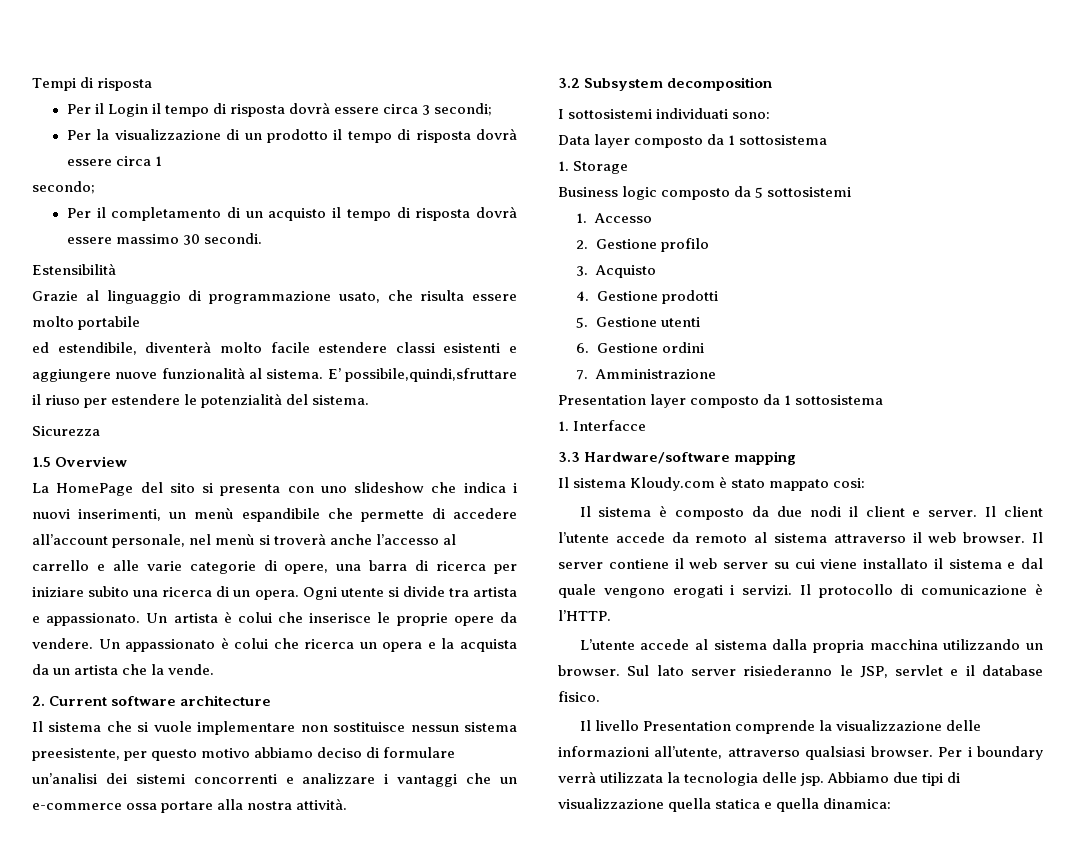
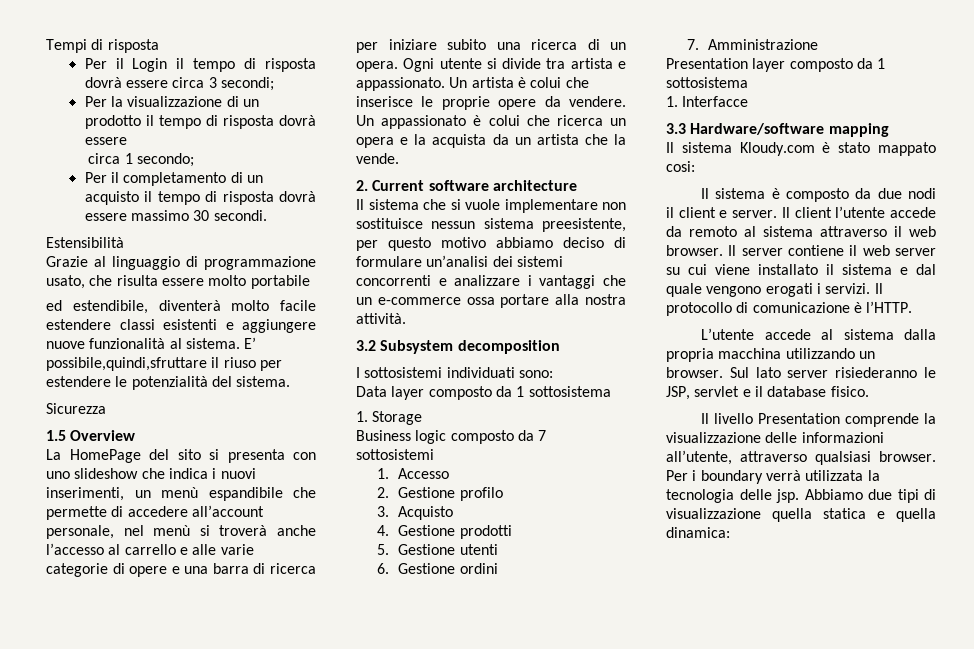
(112, 162) none -> (127, 141) //
(163, 161) // -> (133, 158) none
[284,564,329,574] opere, -> [129,566,180,577] opere e
[755,187,764,198] 5 -> [538,430,547,441] 7

